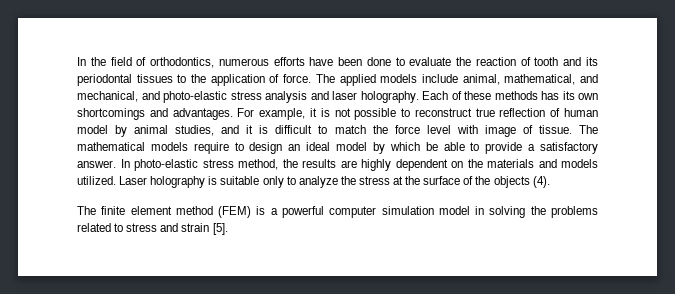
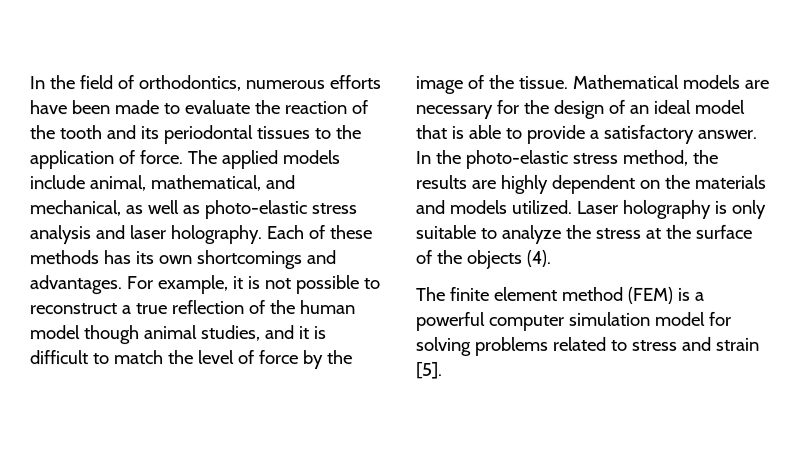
[366,57,391,66] done -> [113,100,159,115] made
(531, 61) none -> [29,125,55,140] the
[141,91,160,100] and -> [124,200,200,215] as well as
(472, 112) none -> [121,305,132,315] a
(561, 112) none -> [269,300,296,315] the
[115,125,128,137] by -> [83,325,140,345] though
[394,125,598,137] [77,142,438,154] force level with image of tissue. The mathematical models require to design an ideal model by which be -> [197,350,353,370] [415,74,769,94] [415,99,745,119] [415,124,464,139] level of force by the image of the tissue. Mathematical models are necessary for the design of an ideal model that is
(130, 163) none -> [434,149,461,164] the
[220,176,284,188] suitable only -> [730,199,766,219] [415,224,477,239] only suitable
[475,206,546,218] in solving the -> [708,311,732,326] [416,336,472,356] for solving

